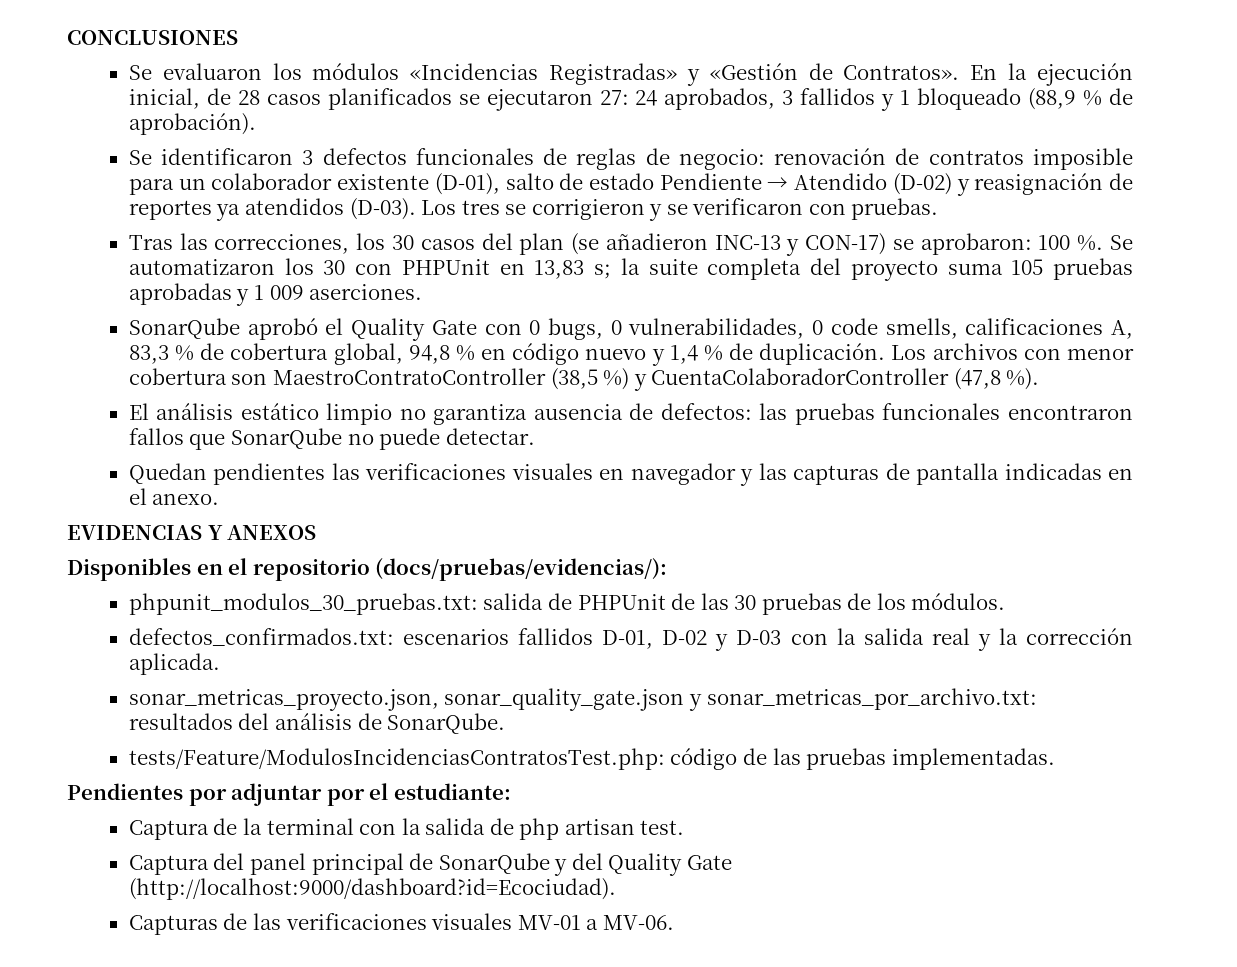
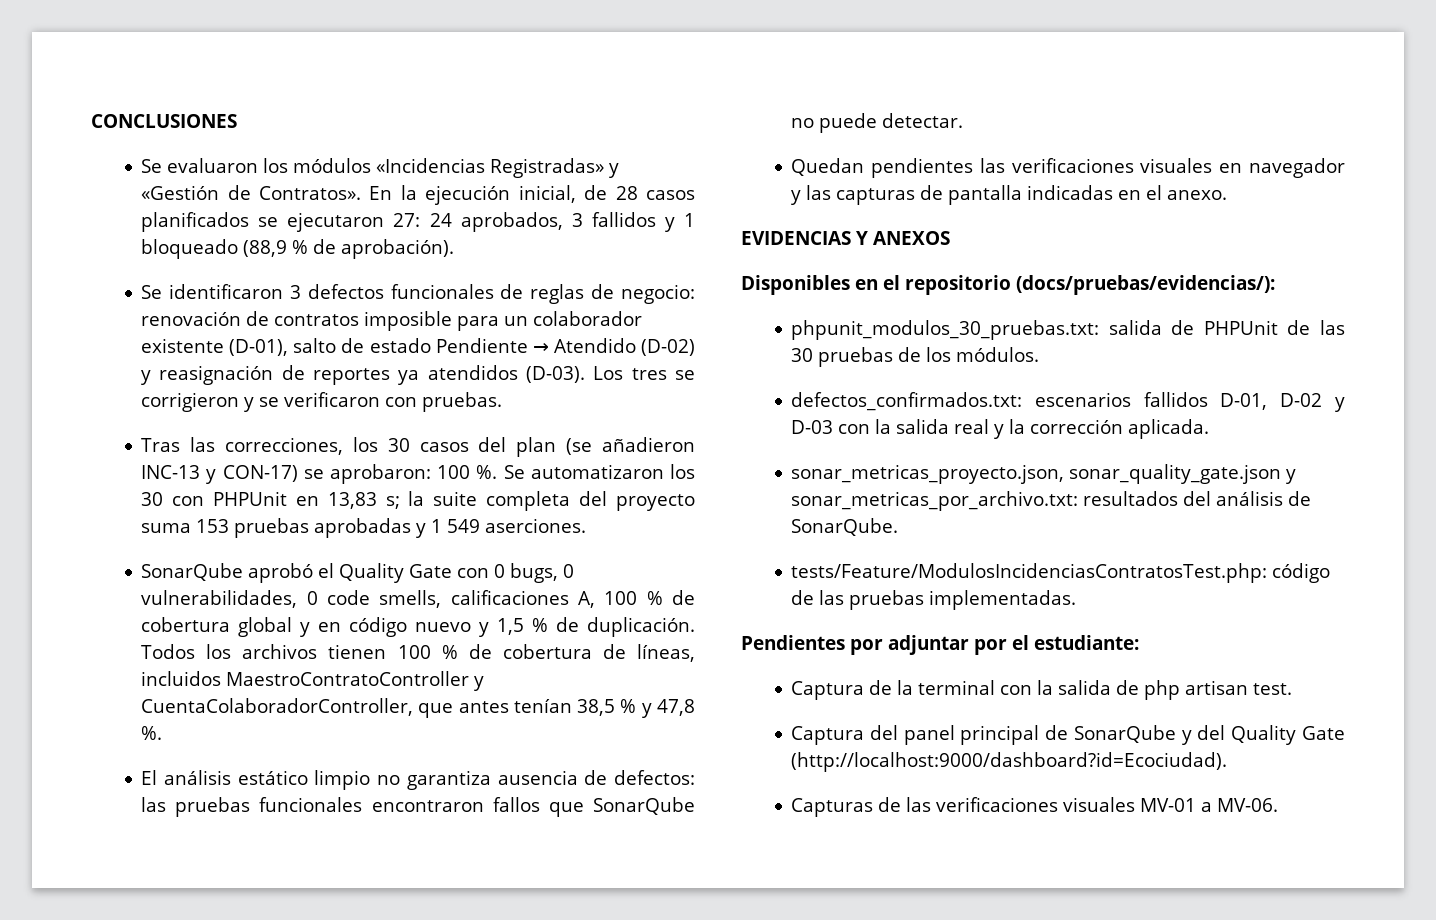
[1011,259,1044,275] 105 -> [196,519,230,533] 153
[269,285,304,300] 009 -> [447,519,481,533] 549
[128,343,475,365] 83,3 % de cobertura global, 94,8 % -> [604,590,695,605] [141,617,311,637] 100 % de cobertura global y
[669,345,698,364] 1,4 -> [497,618,525,635] 1,5
[891,343,1134,360] [128,368,1040,391] Los archivos con menor cobertura son MaestroContratoController (38,5 %) y CuentaColaboradorController (47,8 %). -> [141,644,695,662] [141,671,485,691] [141,698,695,718] [141,726,163,740] Todos los archivos tienen 100 % de cobertura de líneas, incluidos MaestroContratoController y CuentaColaboradorController, que antes tenían 38,5 % y 47,8 %.

